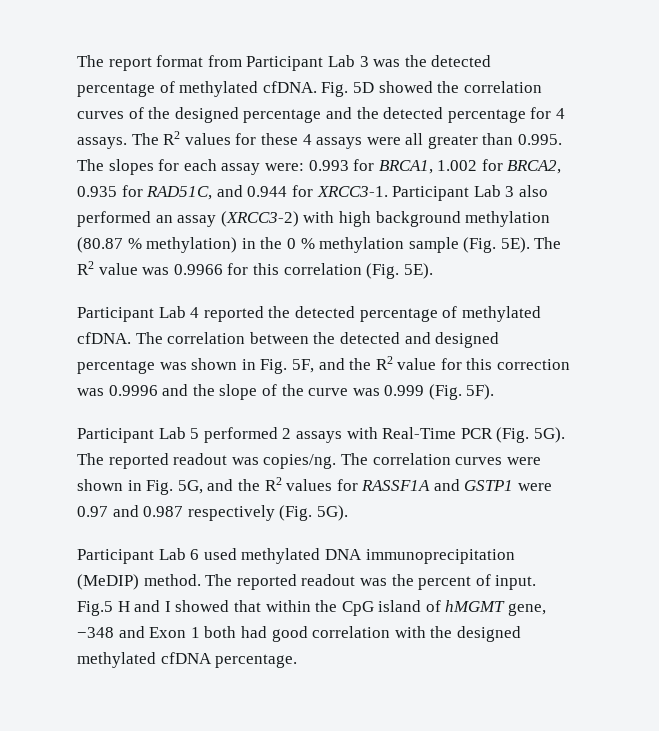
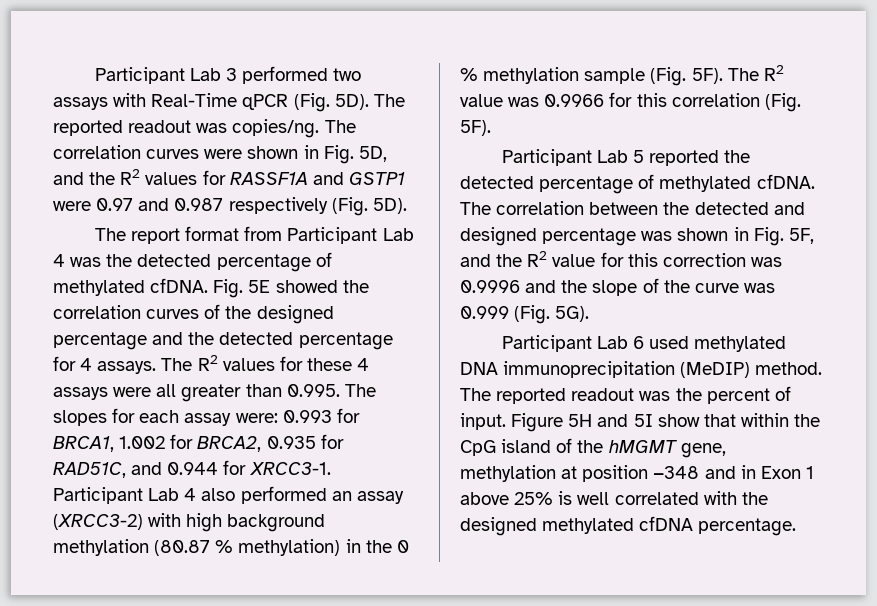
(77, 61) none -> [94,66,362,84] [53,93,405,112] [53,119,356,138] [53,145,387,164] [53,169,405,185] [53,197,407,216] Participant Lab 3 performed two assays with Real-Time qPCR (Fig. 5D). The reported readout was copies/ng. The correlation curves were shown in Fig. 5D, and the R2 values for RASSF1A and GSTP1 were 0.97 and 0.987 respectively (Fig. 5D). //
[359,56,369,67] 3 -> [53,254,65,267] 4
[352,82,374,93] 5D -> [248,280,271,293] 5E
[505,186,515,197] 3 -> [184,488,197,501] 4
[500,237,530,253] 5E). -> [691,68,723,84] 5F).
[403,263,433,279] [77,306,200,322] 5E). // Participant Lab 4 -> [460,120,491,136] [501,149,645,166] 5F). // Participant Lab 5
[466,384,495,400] [77,427,565,443] [77,453,541,469] [77,477,553,495] [77,505,313,521] 5F). // Participant Lab 5 performed 2 assays with Real-Time PCR (Fig. 5G). The reported readout was copies/ng. The correlation curves were shown in Fig. 5G, and the R2 values for RASSF1A and GSTP1 were 0.97 and 0.987 respectively (Fig. -> (551, 314) none
[77,600,230,616] Fig.5 H and I showed -> [511,413,700,432] Figure 5H and 5I show
(441, 606) none -> [577,440,604,453] the
(547, 609) none -> [460,465,649,482] methylation at position
(145, 632) none -> [740,465,756,479] in
[204,626,391,642] both had good correlation -> [460,491,699,505] above 25% is well correlated

